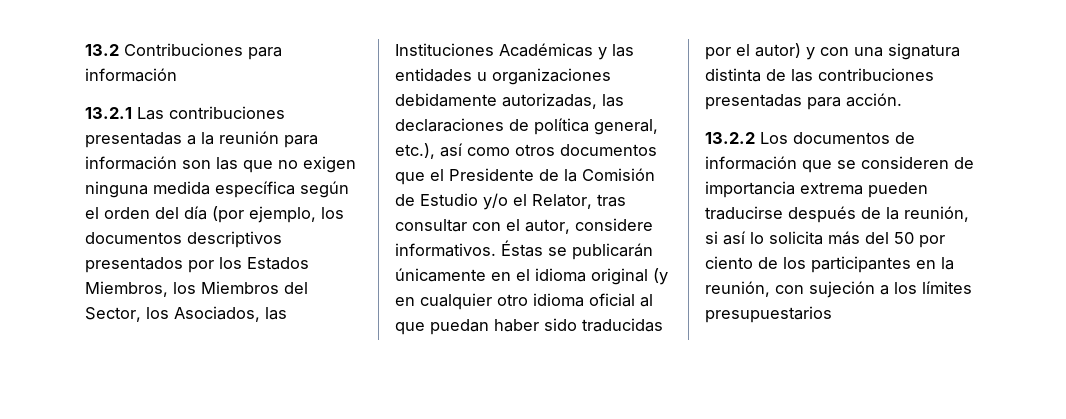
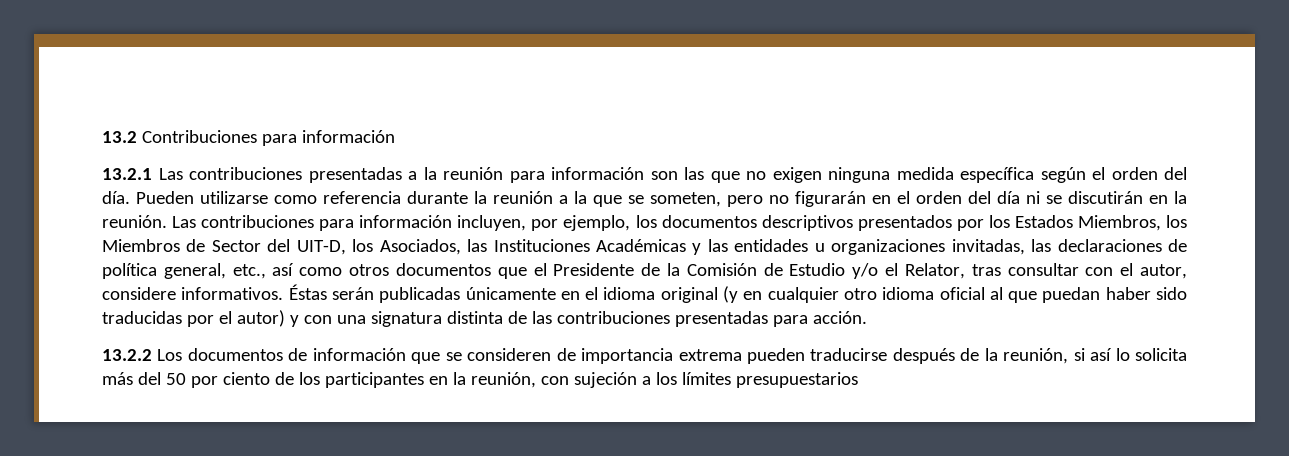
[184,206,244,223] día (por -> [102,191,1187,207] [102,215,559,231] día. Pueden utilizarse como referencia durante la reunión a la que se someten, pero no figurarán en el orden del día ni se discutirán en la reunión. Las contribuciones para información incluyen, por
[284,282,308,294] [85,307,141,322] del Sector, -> [186,239,346,255] de Sector del UIT-D,
[395,93,597,109] debidamente autorizadas, -> [951,239,1025,255] invitadas,
[395,143,435,159] etc.), -> [232,264,266,279] etc.,
[548,243,653,260] se publicarán -> [331,287,461,303] serán publicadas

